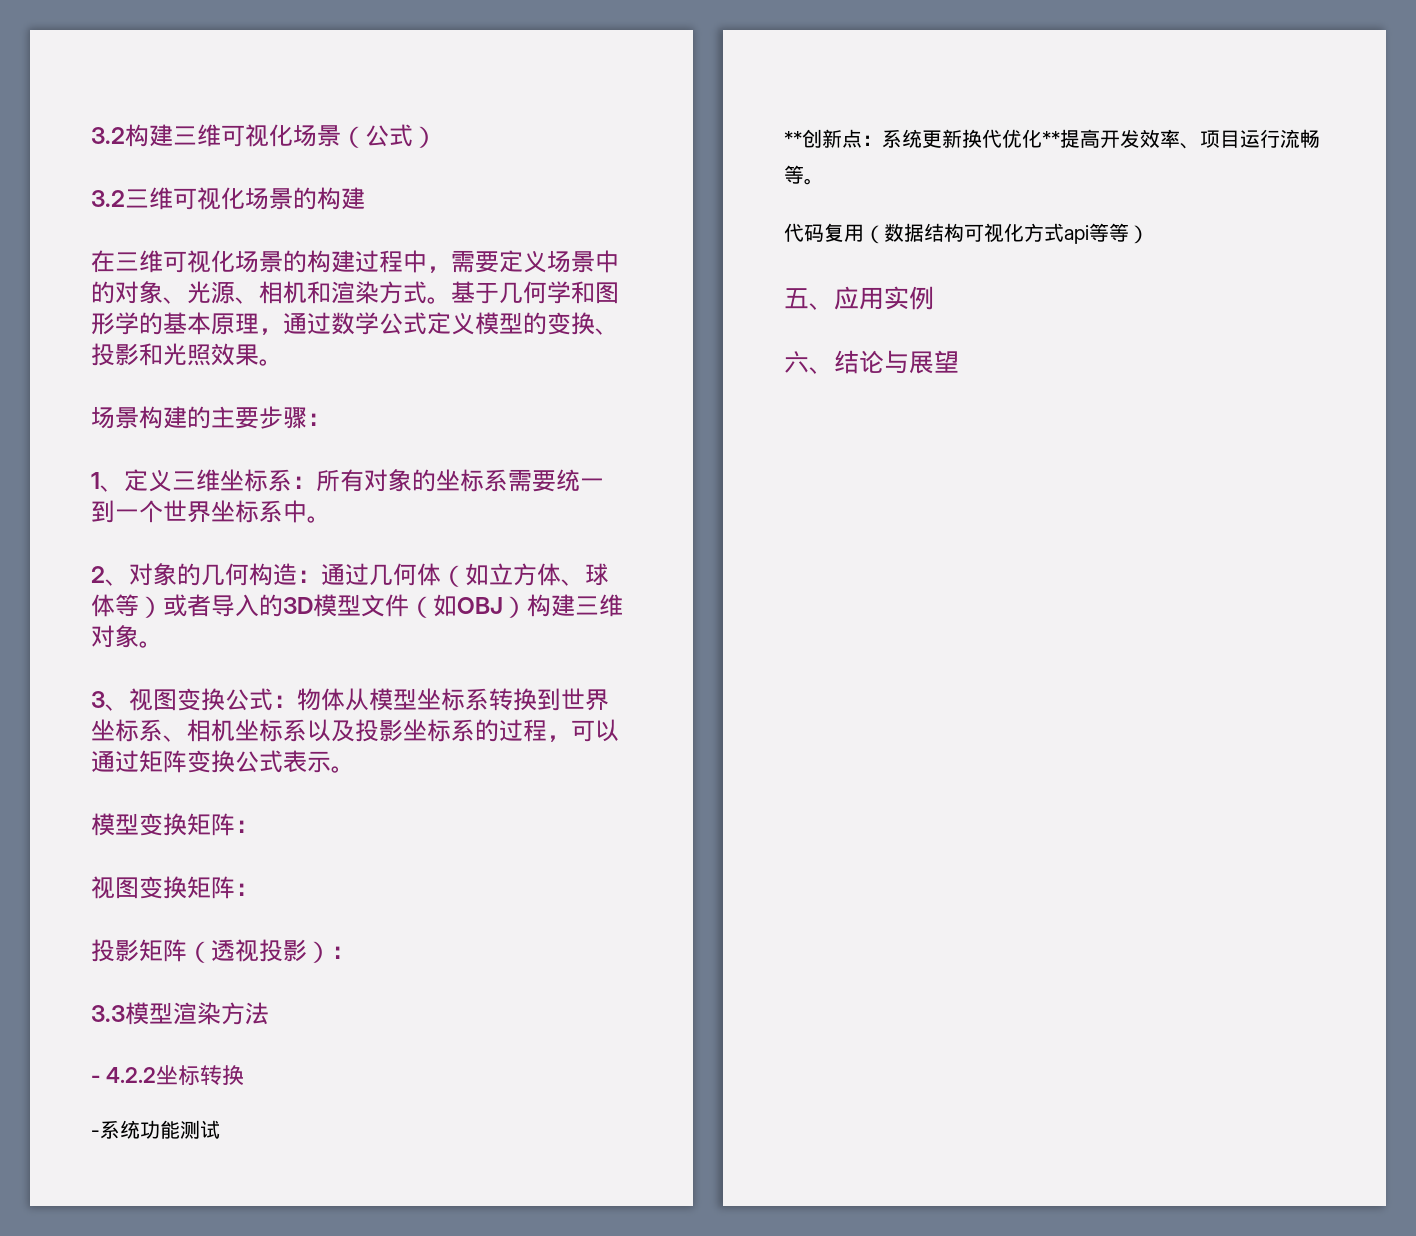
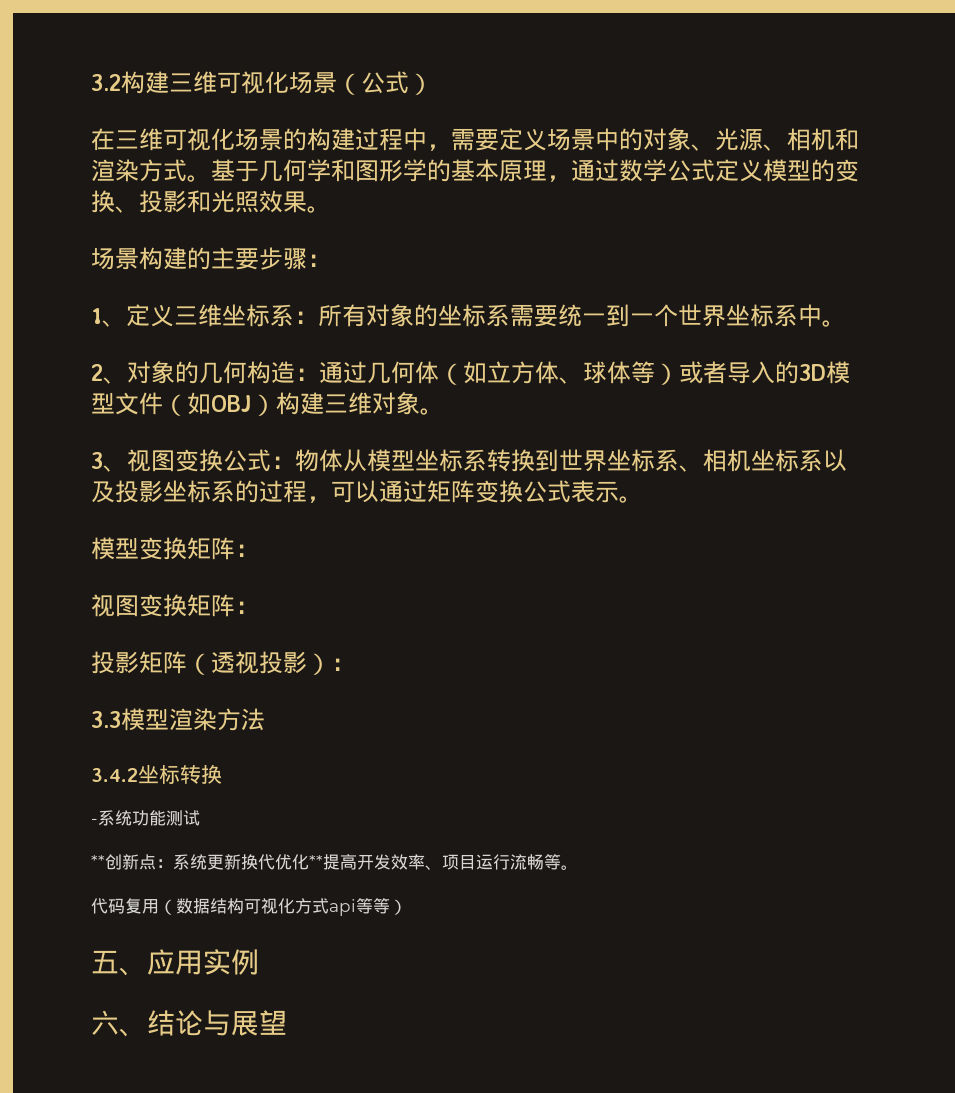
[91,187,365,210] // 3.2三维可视化场景的构建 -> (433, 84) none
[91,1067,156,1083] - 4.2.2 -> [91,768,138,782] 3.4.2

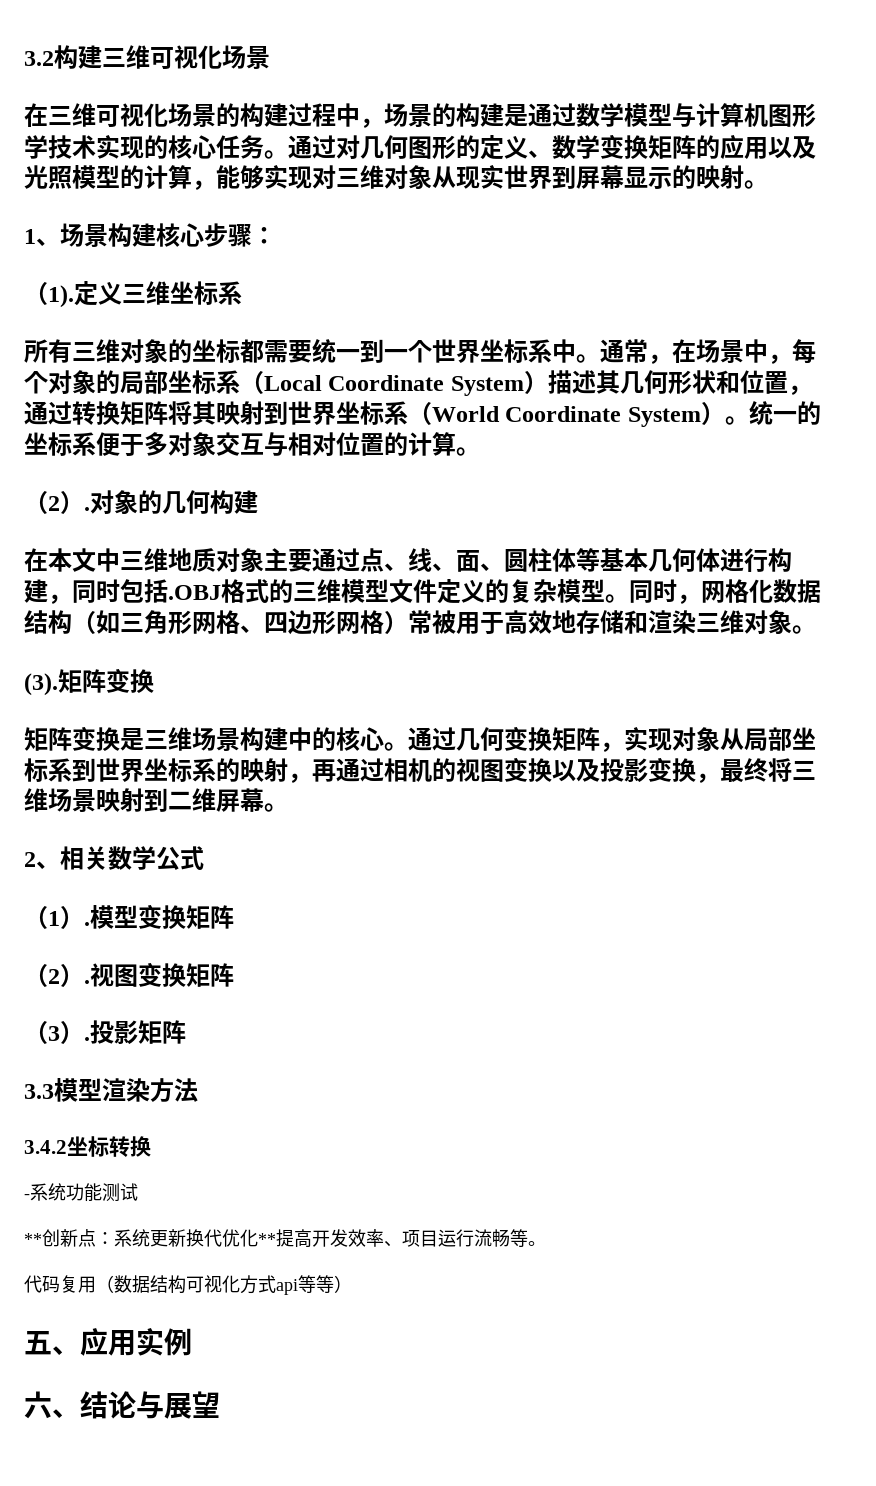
[337,71,433,95] （公式） -> (270, 57) none
[451,128,859,151] [91,159,859,182] [91,190,331,213] [91,247,259,270] 需要定义场景中的对象、光源、相机和渲染方式。基于几何学和图形学的基本原理，通过数学公式定义模型的变换、投影和光照效果。 // 场景构建的主要 -> [384,103,816,127] [24,134,816,160] [24,165,768,190] [24,223,204,247] 场景的构建是通过数学模型与计算机图形学技术实现的核心任务。通过对几何图形的定义、数学变换矩阵的应用以及光照模型的计算，能够实现对三维对象从现实世界到屏幕显示的映射。 // 1、场景构建核心
[91,308,126,327] 1、 -> [24,281,74,308] （1).
[294,304,366,327] ：所有 -> [24,339,120,363] // 所有三维
[486,304,510,327] 系 -> [240,339,264,363] 都
[91,361,850,385] [91,392,324,416] // 2、对象的几何构造：通过几何体（如立方体、球体等）或者导入的3D模型文件（如OBJ）构建 -> [600,339,816,364] [24,370,812,396] [24,401,821,427] [24,432,480,456] [24,490,258,514] [24,548,792,572] [24,579,821,604] [24,610,696,635] 通常，在场景中，每个对象的局部坐标系（Local Coordinate System）描述其几何形状和位置，通过转换矩阵将其映射到世界坐标系（World Coordinate System）。统一的坐标系便于多对象交互与相对位置的计算。 // （2）.对象的几何构建 // 在本文中三维地质对象主要通过点、线、面、圆柱体等基本几何体进行构建，同时包括.OBJ格式的三维模型文件定义的复杂模型。同时，网格化数据结构（如三角形网格、四边形网格）常被用于高效地存储和渲染
[91,449,847,472] [91,480,643,503] 3、视图变换公式：物体从模型坐标系转换到世界坐标系、相机坐标系以及投影坐标系的过程，可以通过矩阵变换公式表示。 // -> [24,668,154,696] [24,726,816,752] [24,757,816,783] [24,788,288,812] [24,846,204,870] [24,905,90,929] (3).矩阵变换 // 矩阵变换是三维场景构建中的核心。通过几何变换矩阵，实现对象从局部坐标系到世界坐标系的映射，再通过相机的视图变换以及投影变换，最终将三维场景映射到二维屏幕。 // 2、相关数学公式 // （1）.
[235,544,259,557] ： // -> [24,963,90,987] // （2）.
[235,601,259,614] ： // -> [24,1020,90,1044] // （3）.
[187,651,355,675] （透视投影）： -> (186, 1032) none

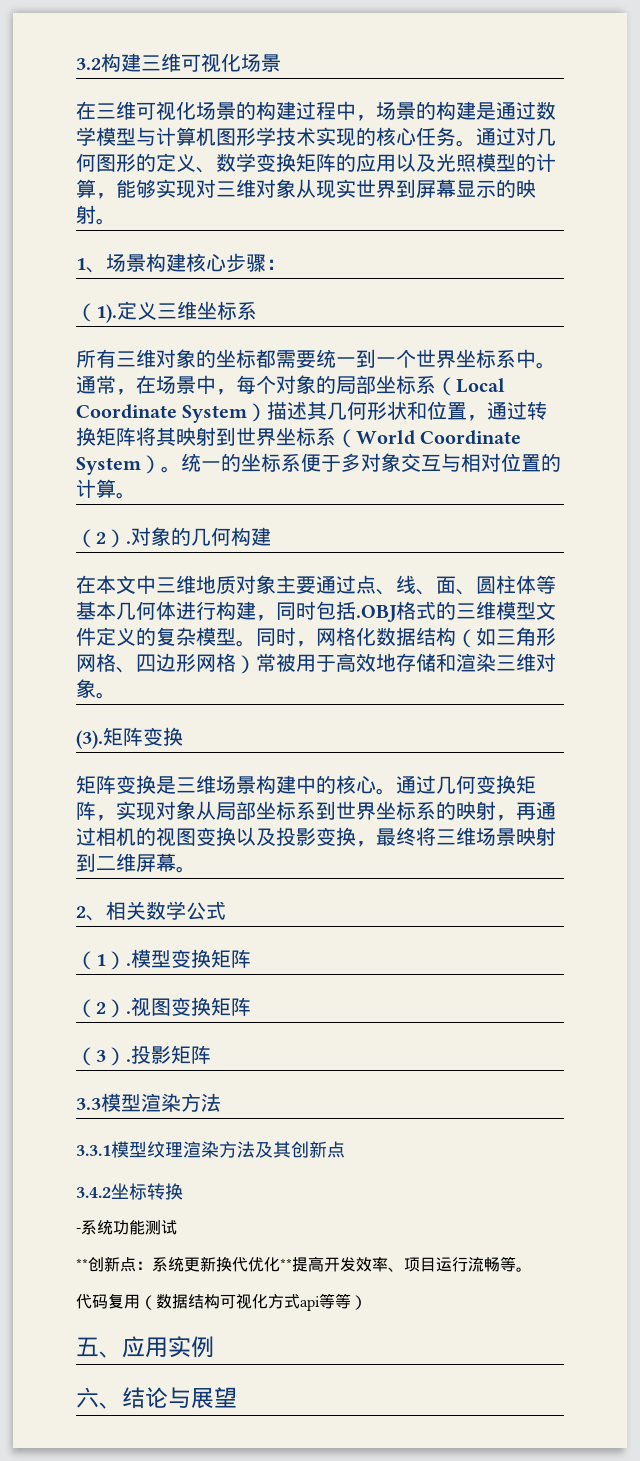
(198, 1090) none -> [76,1141,345,1158] // 3.3.1模型纹理渲染方法及其创新点

